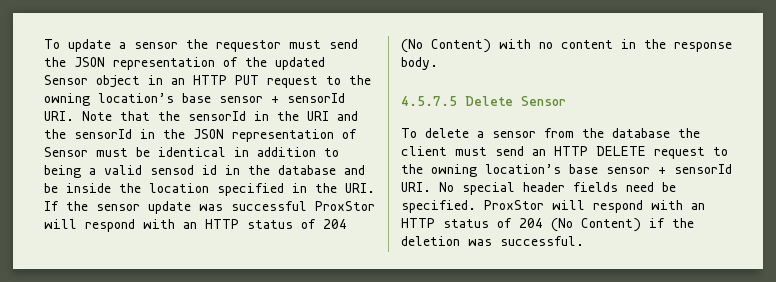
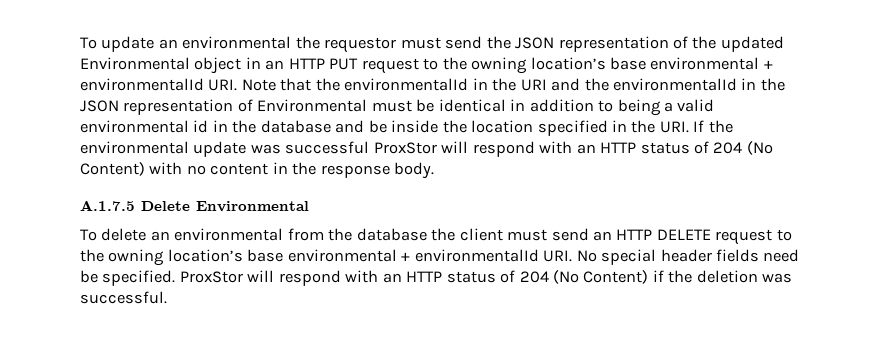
[119,42,178,49] a sensor -> [158,36,292,49] an environmental
[44,75,88,85] Sensor -> [80,57,190,70] Environmental
[219,93,345,103] sensor + sensorId -> [650,57,773,70] [80,78,204,91] environmental + environmentalId
[188,111,246,121] sensorId -> [344,78,469,91] environmentalId
[74,129,132,139] sensorId -> [613,78,738,91] environmentalId
[44,147,88,157] Sensor -> [257,99,368,112] Environmental
[150,165,194,175] sensod -> [80,120,189,133] environmental
[96,204,140,211] sensor -> [80,141,189,154] environmental
[401,96,566,106] 4.5.7.5 Delete Sensor -> [80,200,309,212] A.1.7.5 Delete Environmental
[477,131,536,138] a sensor -> [150,228,284,241] an environmental
[606,164,732,174] sensor + sensorId -> [287,249,539,262] environmental + environmentalId

